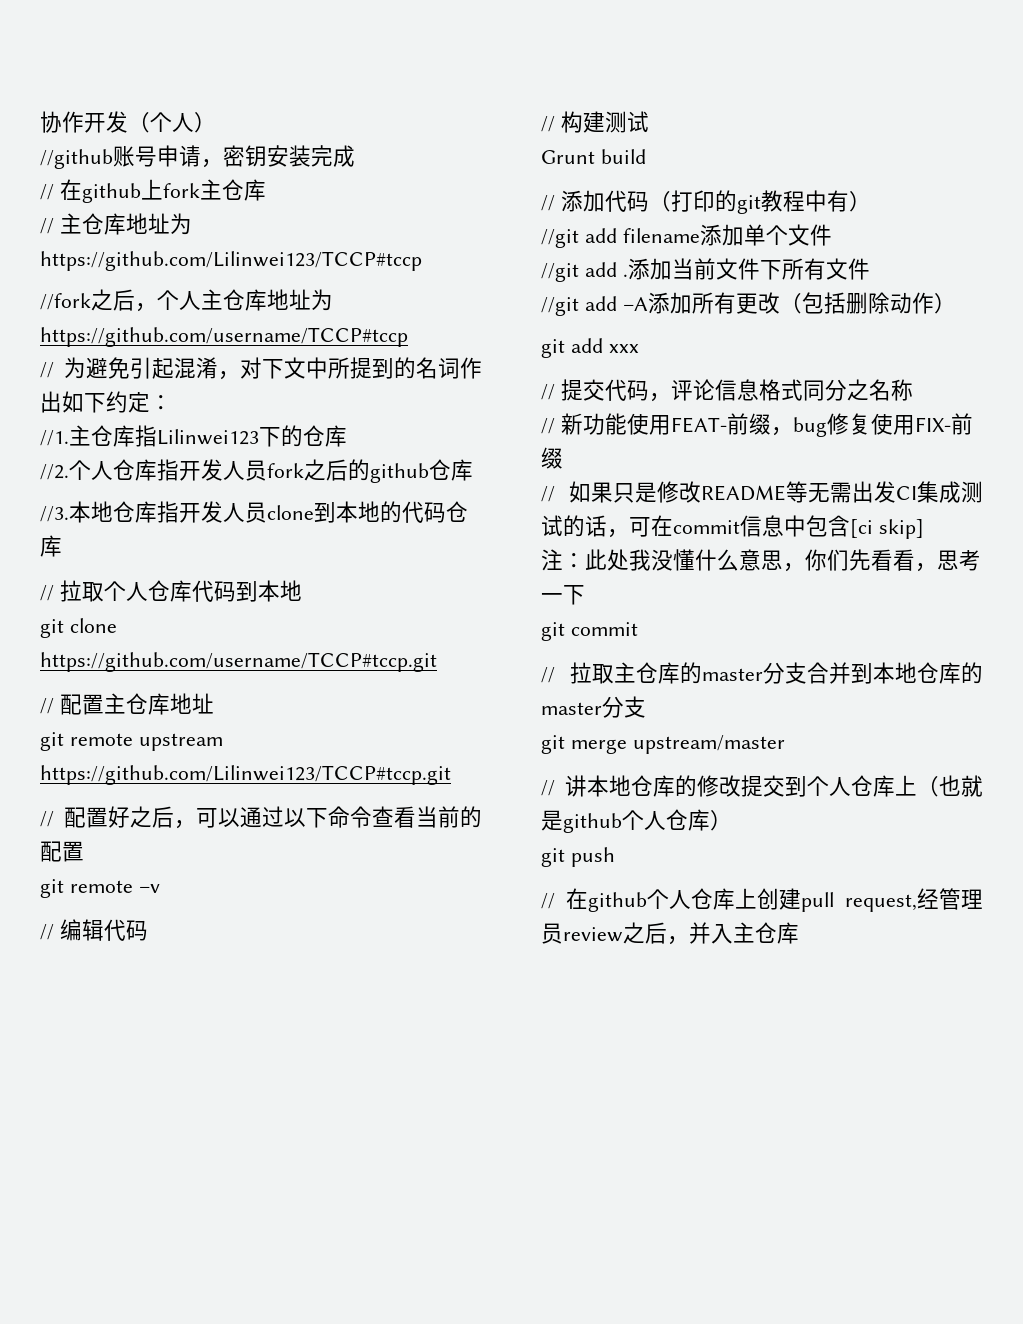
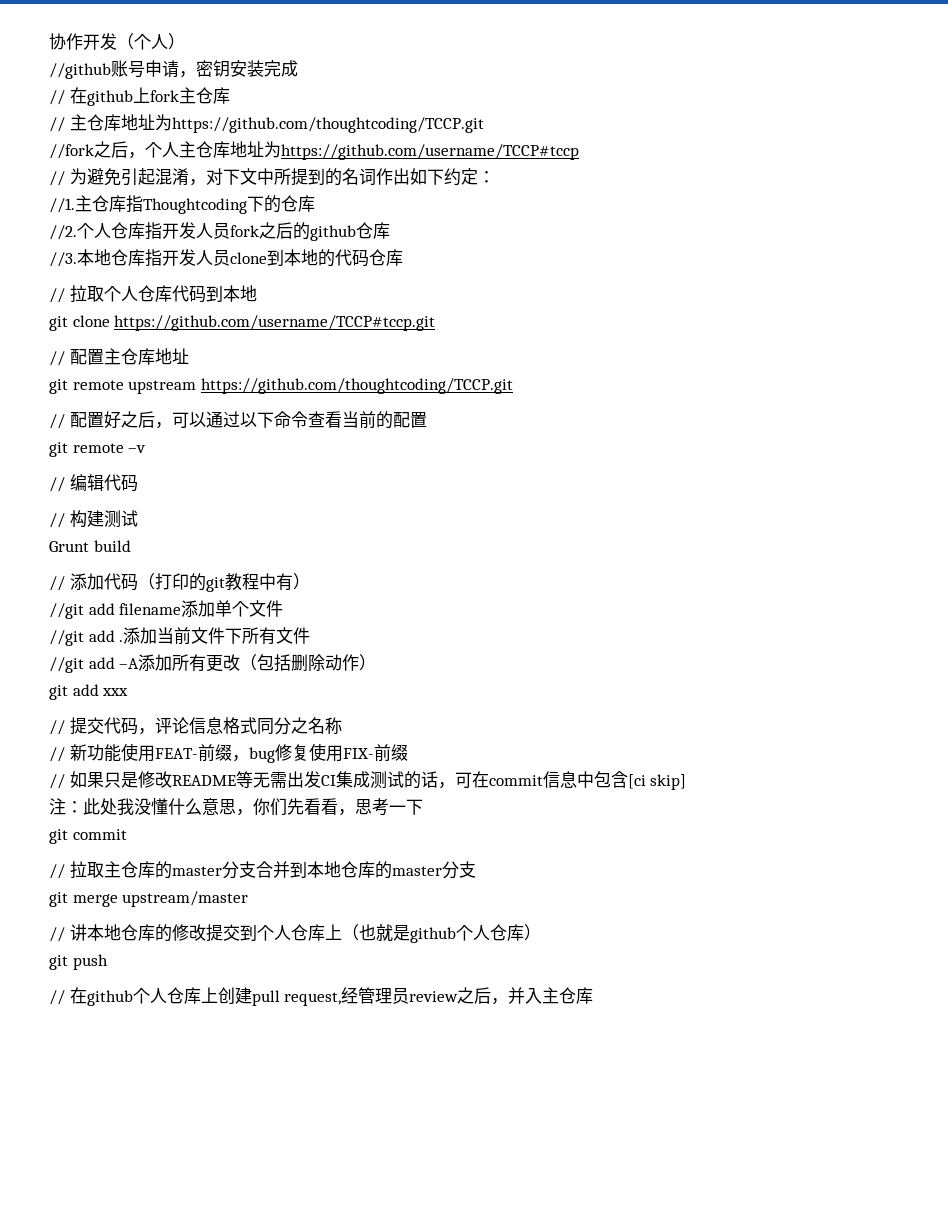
[40,251,422,271] https://github.com/Lilinwei123/TCCP#tccp -> [171,117,484,133] https://github.com/thoughtcoding/TCCP.git
[157,429,259,445] Lilinwei123 -> [143,198,247,214] Thoughtcoding
[40,765,451,785] https://github.com/Lilinwei123/TCCP#tccp.git -> [200,378,513,394] https://github.com/thoughtcoding/TCCP.git

